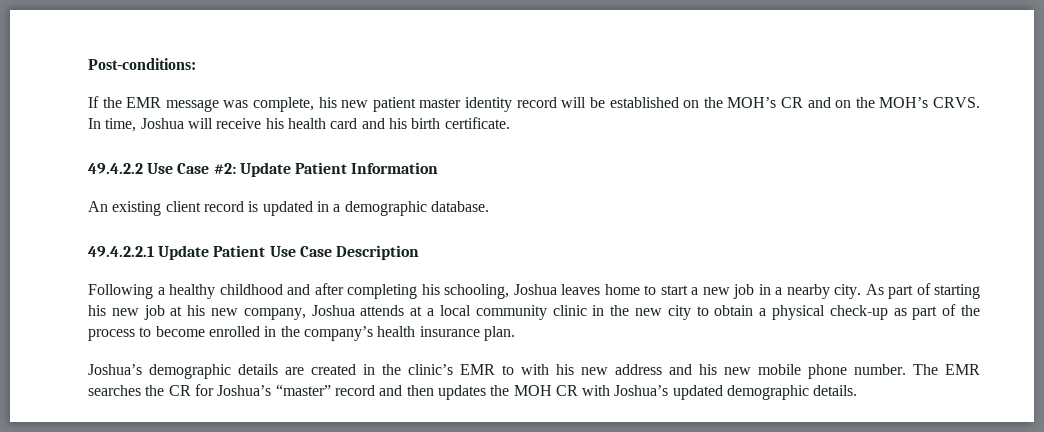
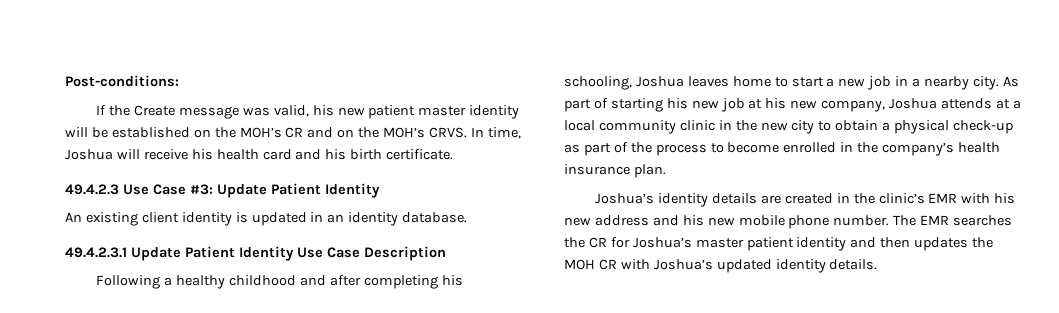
[126,97,162,108] EMR -> [133,105,175,116] Create
[253,97,315,112] complete, -> [273,105,309,117] valid,
[516,97,557,108] record -> (520, 112) none
[88,162,439,177] 49.4.2.2 Use Case #2: Update Patient Information -> [65,183,380,198] 49.4.2.3 Use Case #3: Update Patient Identity
[203,201,244,212] record -> [181,212,232,226] identity
[333,201,427,216] a demographic -> [327,212,399,226] an identity
[88,245,266,260] 49.4.2.2.1 Update Patient -> [65,246,294,261] 49.4.2.3.1 Update Patient Identity
[149,364,231,379] demographic -> [658,193,709,207] identity
[502,365,514,375] to -> (958, 198) none
[275,384,375,396] “master” record -> [695,237,847,251] master patient identity
[727,385,810,400] demographic -> [775,259,826,273] identity

